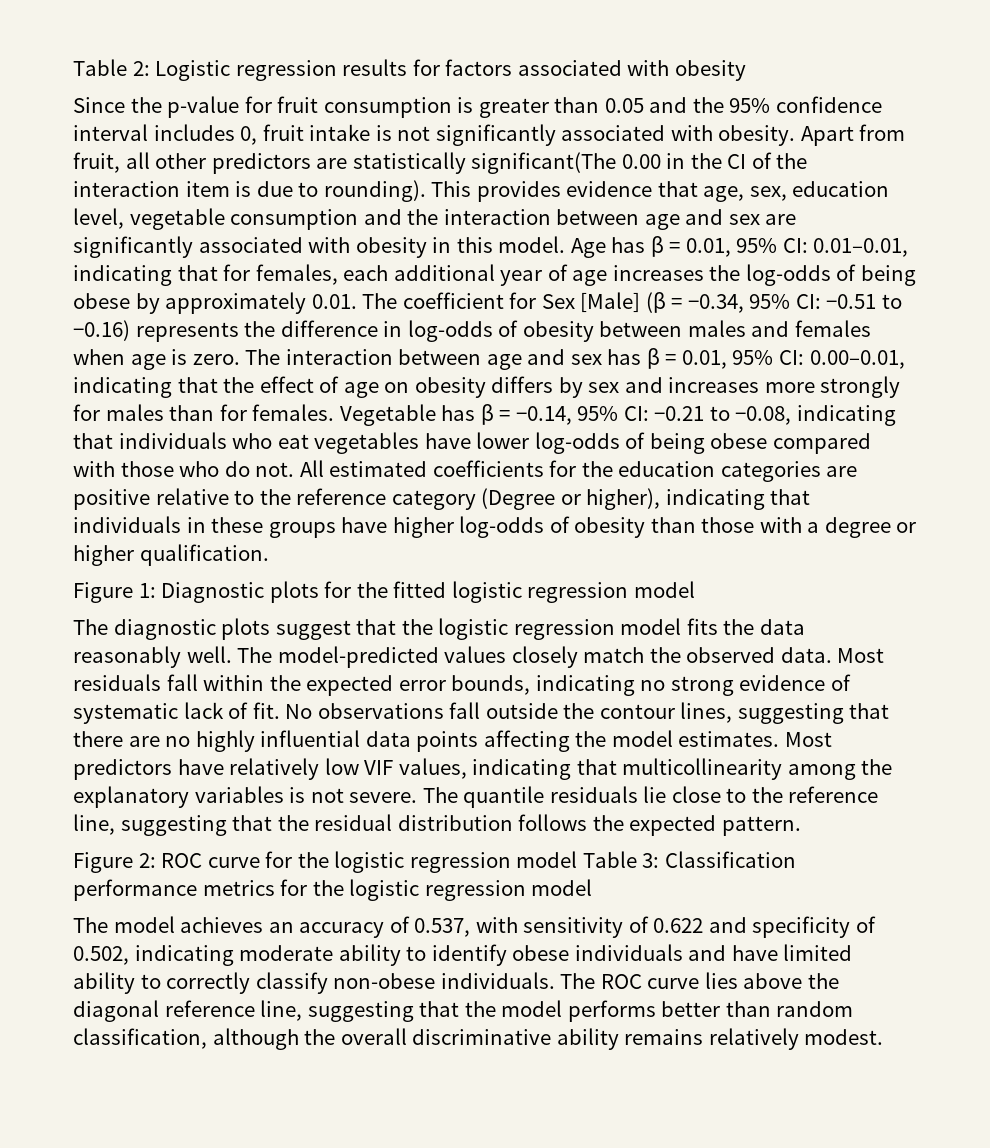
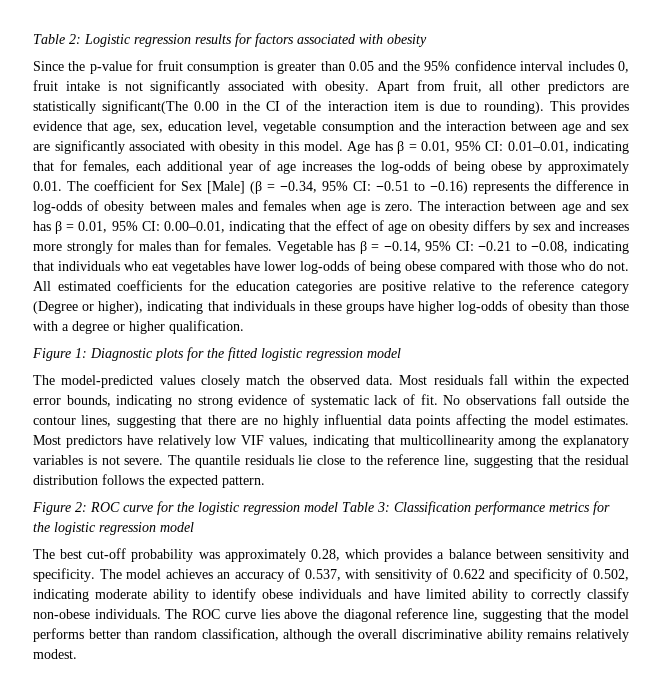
[113,618,805,640] [73,646,273,668] diagnostic plots suggest that the logistic regression model fits the data reasonably well. The -> (55, 380) none
(108, 925) none -> [60,548,629,562] [33,568,122,582] best cut-off probability was approximately 0.28, which provides a balance between sensitivity and specificity. The

